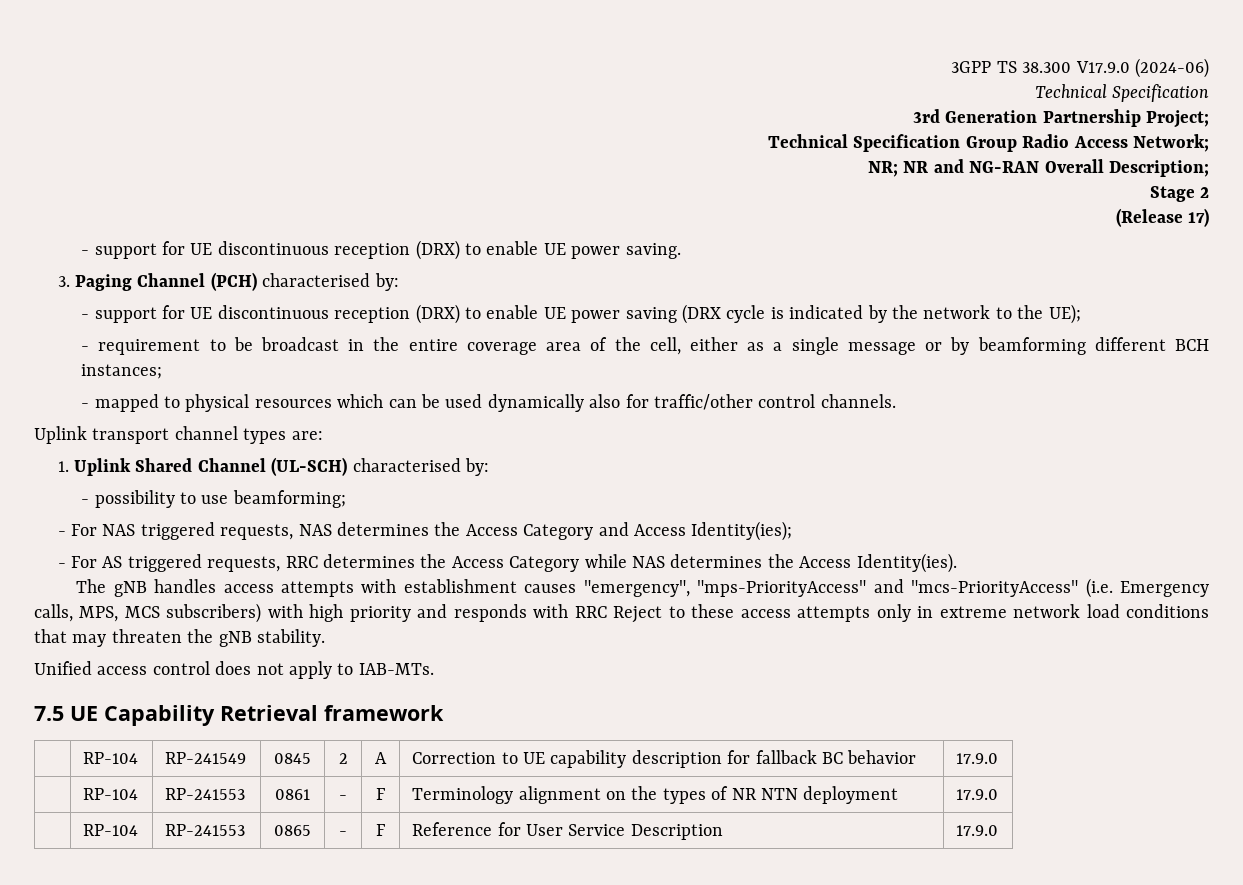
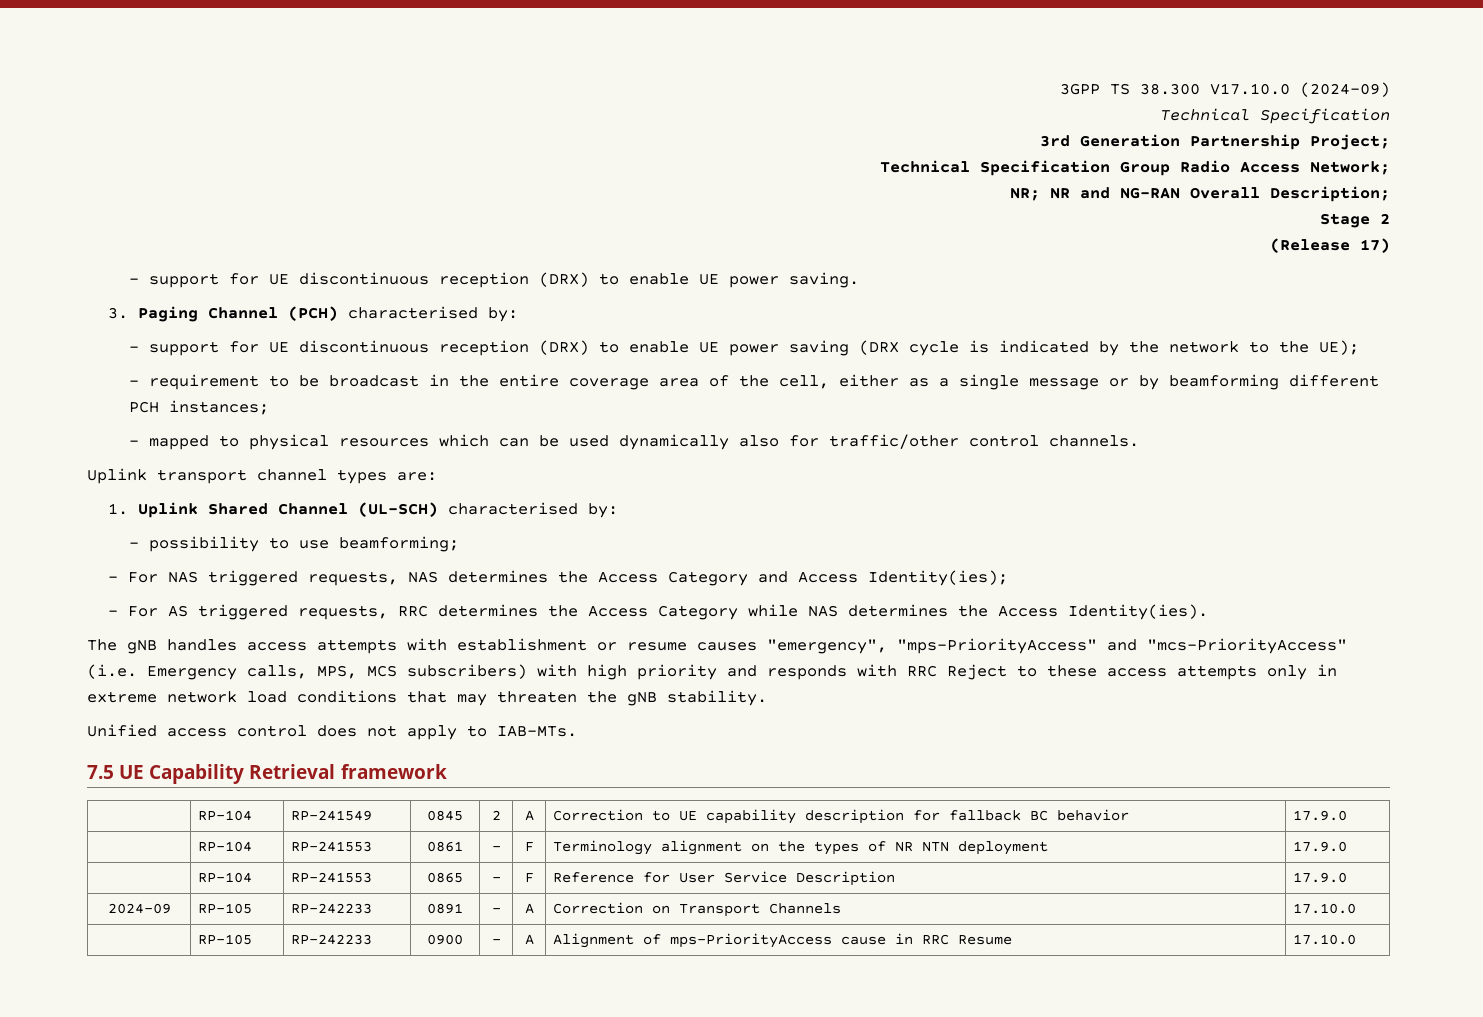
[1075,58,1209,78] V17.9.0 (2024-06) -> [1210,82,1390,97] V17.10.0 (2024-09)
[1175,339,1209,351] BCH -> [129,401,160,413] PCH
(517, 586) none -> [597,642,687,651] or resume
(999, 830) none -> [107,903,171,914] [197,903,252,914] [290,903,372,914] [427,903,463,914] [491,908,501,913] [524,903,534,914] [552,902,841,917] [1292,903,1356,914] [197,934,252,945] [290,934,372,945] [427,934,463,945] [491,939,501,944] [524,934,534,945] [552,933,1012,948] [1292,934,1356,945] // 2024-09 | RP-105 | RP-242233 | 0891 | - | A | Correction on Transport Channels | 17.10.0 // | RP-105 | RP-242233 | 0900 | - | A | Alignment of mps-PriorityAccess cause in RRC Resume | 17.10.0

